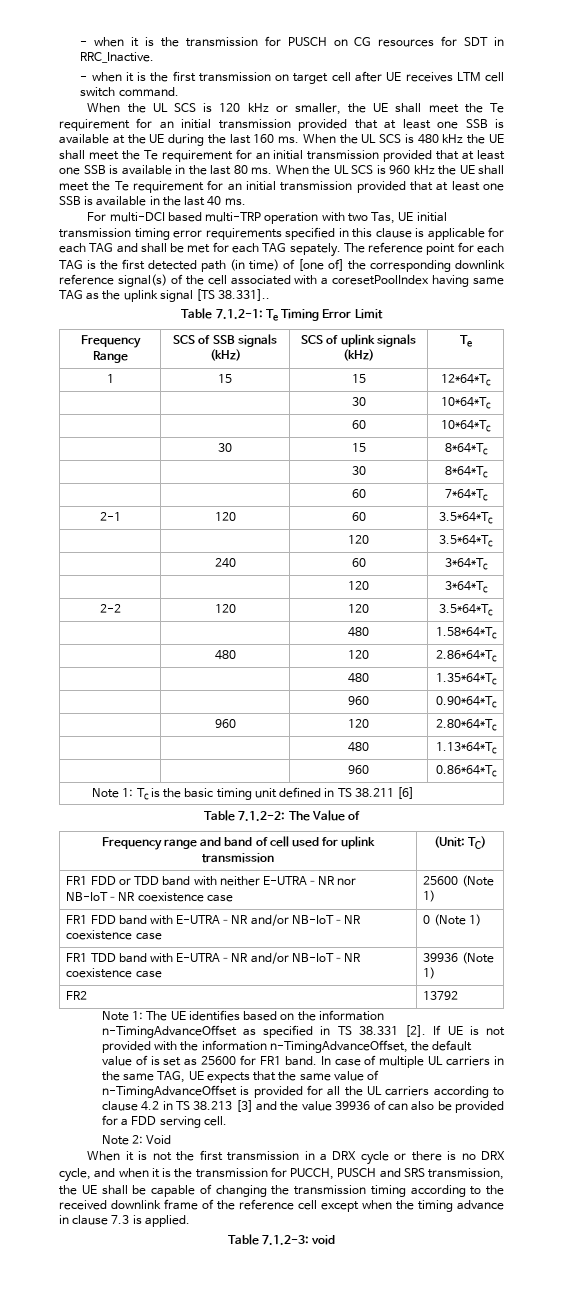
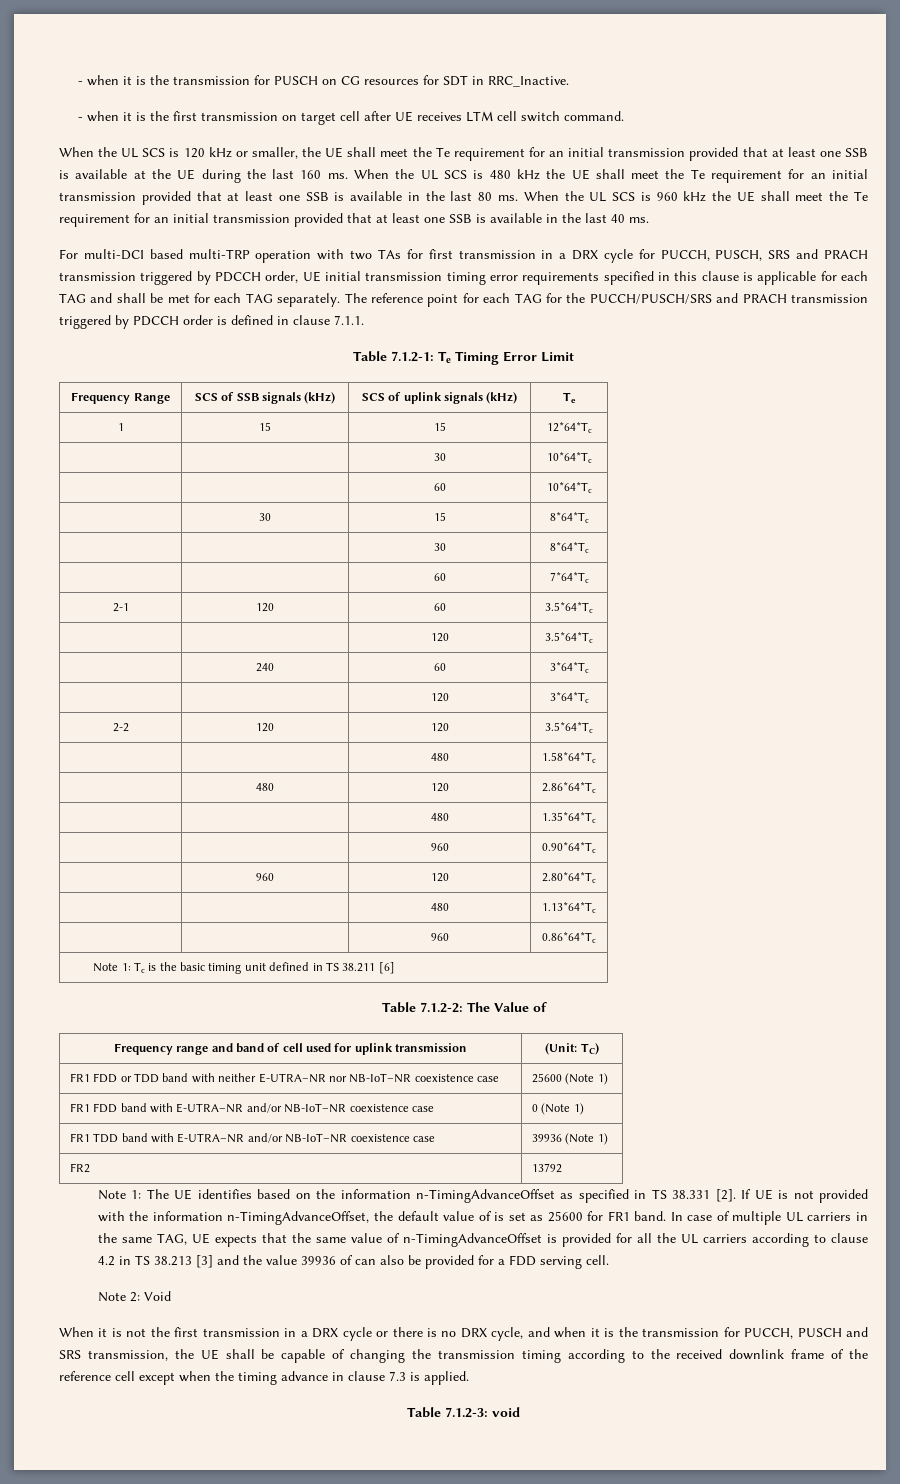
[371,212,396,224] Tas, -> [377,249,869,263] [59,271,299,285] TAs for first transmission in a DRX cycle for PUCCH, PUSCH, SRS and PRACH transmission triggered by PDCCH order,
[289,243,341,257] sepately. -> [277,293,341,307] separately.
[87,259,505,272] [59,274,504,287] [59,289,271,302] is the first detected path (in time) of [one of] the corresponding downlink reference signal(s) of the cell associated with a coresetPoolIndex having same TAG as the uplink signal [TS 38.331].. -> [545,293,868,304] [59,315,364,329] for the PUCCH/PUSCH/SRS and PRACH transmission triggered by PDCCH order is defined in clause 7.1.1.

